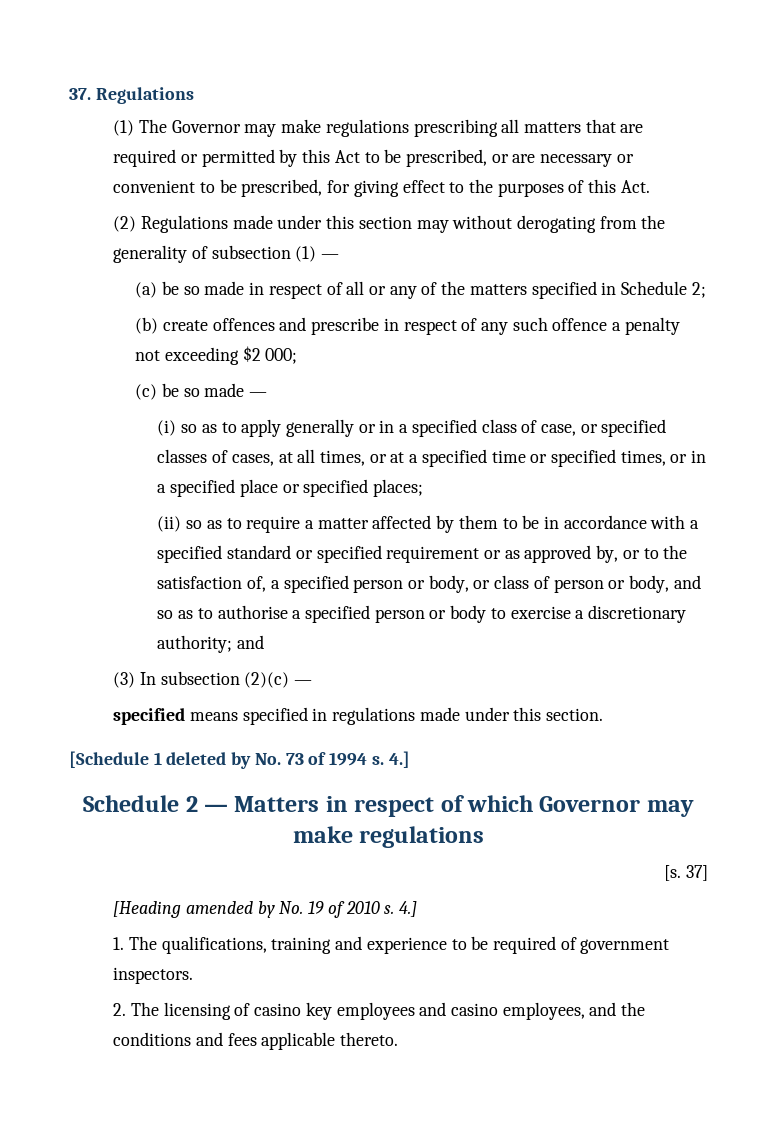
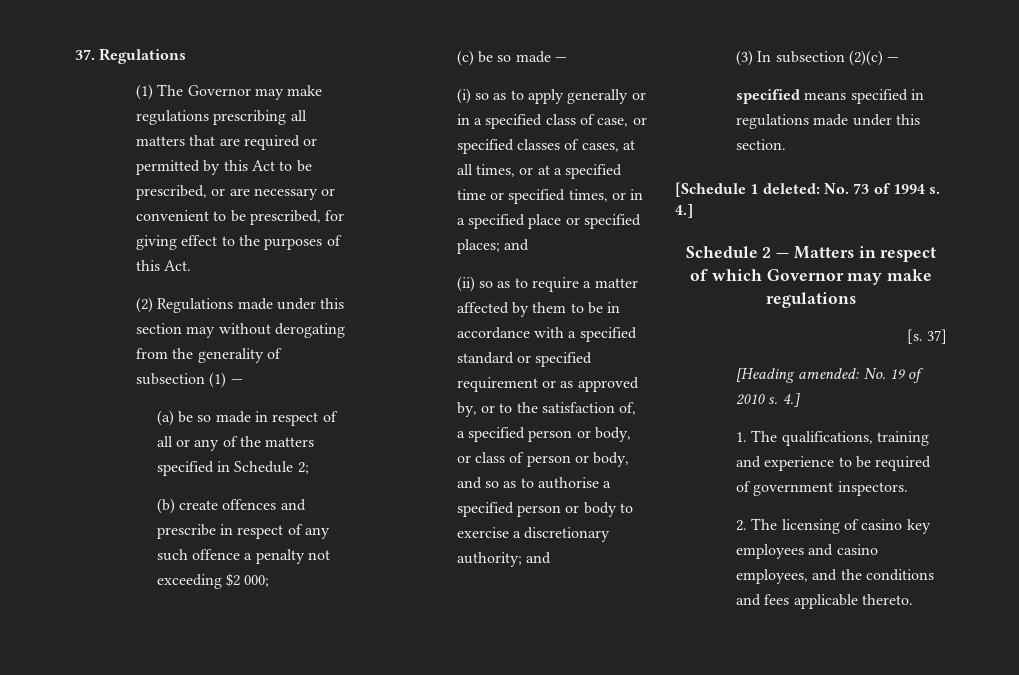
(423, 488) none -> [503,239,529,251] and
[166,752,252,769] deleted by -> [762,183,820,194] deleted:
[185,901,275,918] amended by -> [798,368,860,379] amended:

